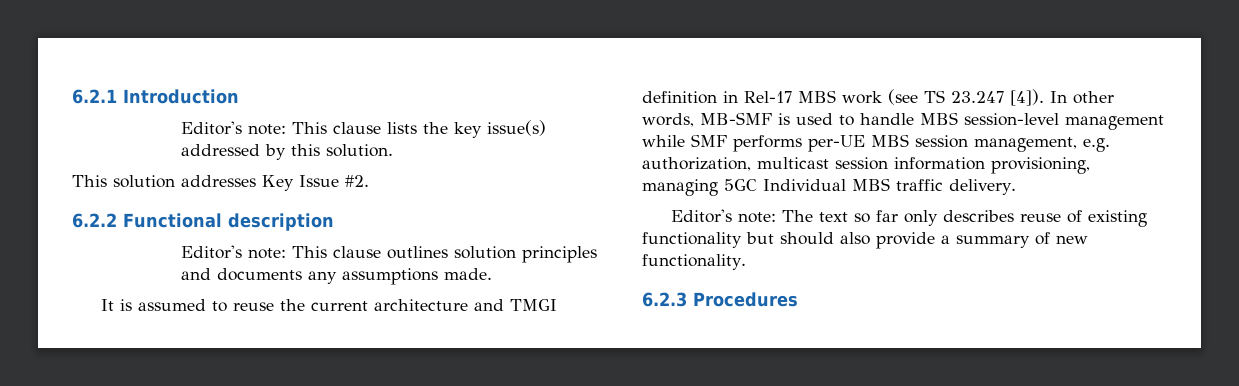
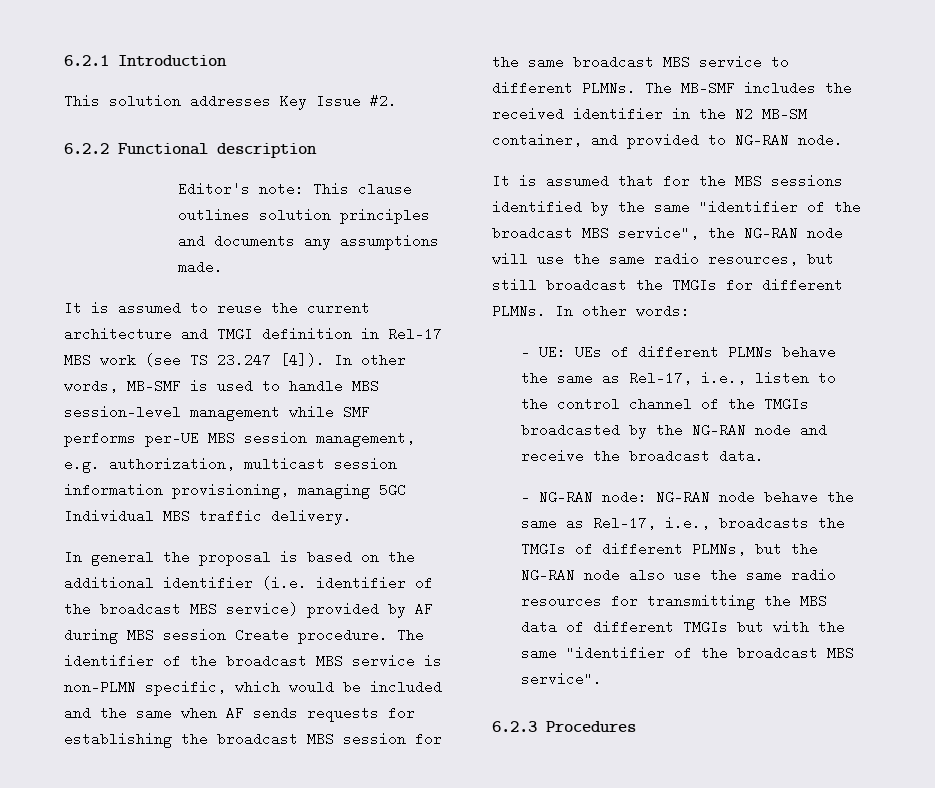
[180,120,546,138] [180,144,393,160] // Editor's note: This clause lists the key issue(s) addressed by this solution. -> (227, 60) none
[670,209,1147,227] [642,232,1088,249] [642,254,746,270] Editor's note: The text so far only describes reuse of existing functionality but should also provide a summary of new functionality. -> [64,550,415,566] [64,576,433,590] [64,602,433,618] [64,628,424,644] [64,654,442,668] [64,680,442,696] [64,706,415,722] [64,732,442,748] [492,55,789,69] [492,81,852,95] [492,107,807,121] [492,133,843,149] [492,174,843,188] [492,200,861,216] [492,226,843,240] [492,252,834,266] [492,278,843,292] [492,304,690,318] [521,345,837,359] [521,371,837,385] [521,397,810,411] [521,423,828,439] [521,449,765,463] [521,490,855,504] [521,516,846,530] [521,542,819,556] [521,568,837,582] [521,594,828,610] [521,620,846,634] [521,646,855,660] [521,672,603,686] In general the proposal is based on the additional identifier (i.e. identifier of the broadcast MBS service) provided by AF during MBS session Create procedure. The identifier of the broadcast MBS service is non-PLMN specific, which would be included and the same when AF sends requests for establishing the broadcast MBS session for the same broadcast MBS service to different PLMNs. The MB-SMF includes the received identifier in the N2 MB-SM container, and provided to NG-RAN node. // It is assumed that for the MBS sessions identified by the same "identifier of the broadcast MBS service", the NG-RAN node will use the same radio resources, but still broadcast the TMGIs for different PLMNs. In other words: // - UE: UEs of different PLMNs behave the same as Rel-17, i.e., listen to the control channel of the TMGIs broadcasted by the NG-RAN node and receive the broadcast data. // - NG-RAN node: NG-RAN node behave the same as Rel-17, i.e., broadcasts the TMGIs of different PLMNs, but the NG-RAN node also use the same radio resources for transmitting the MBS data of different TMGIs but with the same "identifier of the broadcast MBS service".

